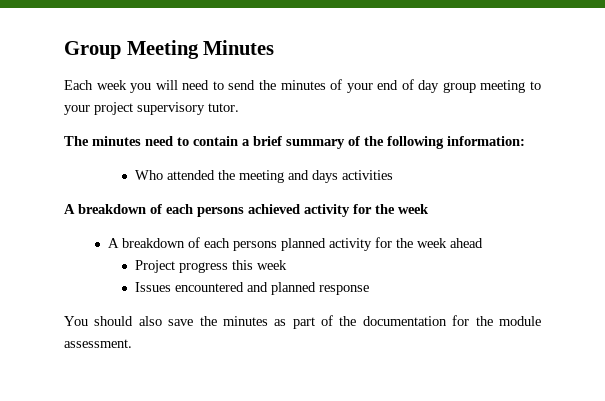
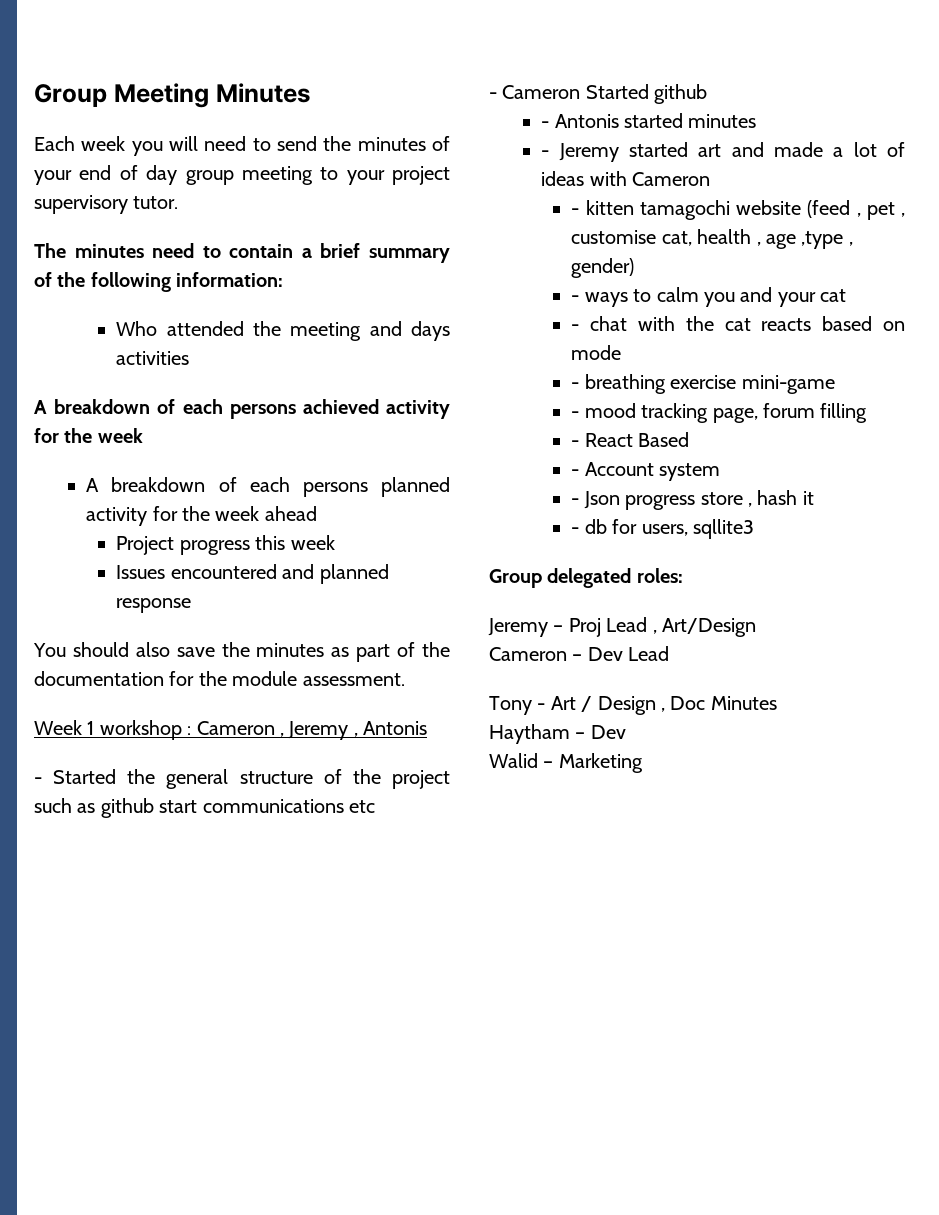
(132, 343) none -> [34,720,428,740] [34,769,451,789] [34,798,375,818] [489,84,708,104] [541,113,757,128] [541,142,905,162] [541,171,711,186] [571,200,905,220] [571,229,853,249] [571,258,635,278] [571,287,847,307] [571,316,905,331] [571,345,622,360] [571,374,835,394] [571,403,868,423] [571,432,690,447] [571,462,721,481] [571,490,814,510] [571,519,755,539] [489,568,683,588] [488,617,756,637] [489,646,670,661] [489,696,777,715] [489,724,626,744] [489,753,643,773] // Week 1 workshop : Cameron , Jeremy , Antonis // - Started the general structure of the project such as github start communications etc // - Cameron Started github // - Antonis started minutes // - Jeremy started art and made a lot of ideas with Cameron // - kitten tamagochi website (feed , pet , customise cat, health , age ,type , gender) // - ways to calm you and your cat // - chat with the cat reacts based on mode // - breathing exercise mini-game // - mood tracking page, forum filling // - React Based // - Account system // - Json progress store , hash it // - db for users, sqllite3 // Group delegated roles: // Jeremy – Proj Lead , Art/Design // Cameron – Dev Lead // Tony - Art / Design , Doc Minutes // Haytham – Dev // Walid – Marketing

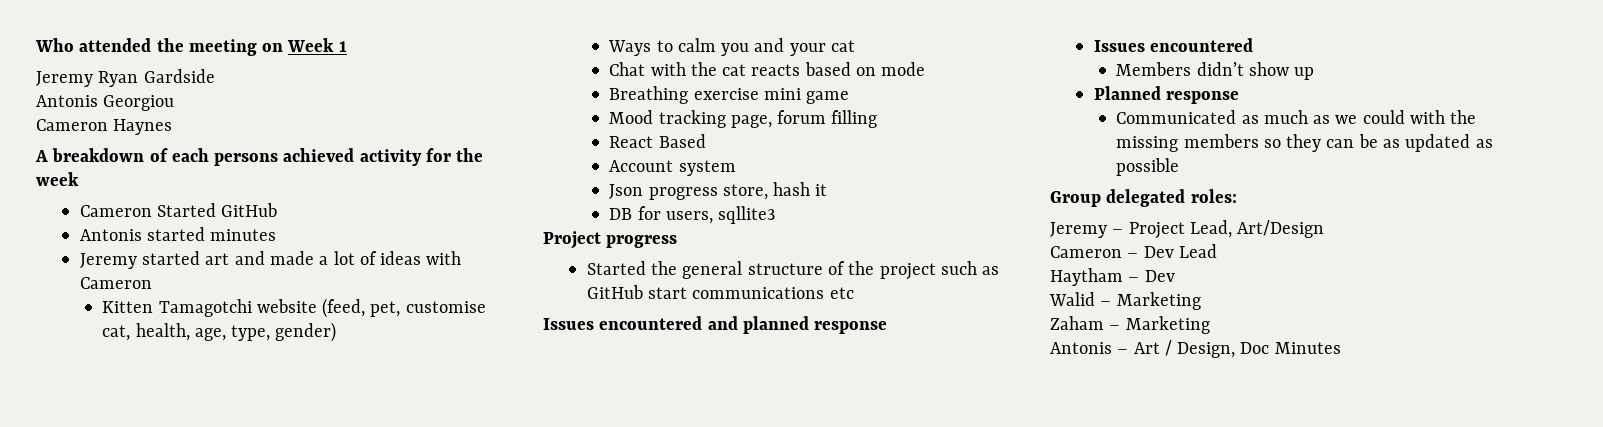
[34,83,310,108] [34,136,450,156] [34,165,450,185] [34,195,179,214] [34,243,450,263] [34,272,284,292] [116,321,450,341] [116,351,190,365] Group Meeting Minutes // Each week you will need to send the minutes of your end of day group meeting to your project supervisory tutor. // The minutes need to contain a brief summary of the following information: // Who attended the meeting and days activities -> [35,38,347,56] [36,69,215,87] [36,95,175,111] [36,119,173,135] Who attended the meeting on Week 1 // Jeremy Ryan Gardside // Antonis Georgiou // Cameron Haynes
[86,477,450,497] [86,506,317,526] [116,535,335,555] [116,564,389,584] [116,598,192,613] [33,642,450,662] [34,671,405,686] [34,720,428,740] [34,769,451,789] [34,798,375,818] [489,84,708,104] [541,121,550,128] A breakdown of each persons planned activity for the week ahead // Project progress this week // Issues encountered and planned response // You should also save the minutes as part of the documentation for the module assessment. // Week 1 workshop : Cameron , Jeremy , Antonis // - Started the general structure of the project such as github start communications etc // - Cameron Started github // - -> [79,203,278,217] Cameron Started GitHub //
[541,150,550,157] - -> (277, 235) none
[571,200,905,220] [571,229,853,249] - kitten tamagochi website (feed , pet , customise cat, health , age ,type , -> [102,298,486,318] [102,323,271,341] Kitten Tamagotchi website (feed, pet, customise cat, health, age, type,
[571,292,628,307] - ways -> [608,40,652,56] Ways
[571,316,628,331] - chat -> [609,62,646,76] Chat
[571,374,835,394] [571,403,636,418] - breathing exercise mini-game // - mood -> [609,86,850,104] [609,110,654,124] Breathing exercise mini game // Mood
[571,440,580,447] - -> (878, 119) none
[571,469,580,476] - -> (706, 141) none
[571,498,580,505] - -> (736, 168) none
[700,492,753,507] store , -> [722,184,768,200] store,
[571,519,607,534] - db -> [609,208,633,220] DB
(755, 529) none -> [543,231,678,249] [586,261,1000,280] [586,285,854,299] [543,316,888,334] [1093,38,1254,52] [1116,62,1315,80] [1093,86,1240,104] [1116,110,1477,124] [1116,134,1493,152] [1116,158,1180,176] // Project progress // Started the general structure of the project such as GitHub start communications etc // Issues encountered and planned response // Issues encountered // Members didn’t show up // Planned response // Communicated as much as we could with the missing members so they can be as updated as possible
[568,617,657,637] Proj Lead , -> [1128,220,1232,239] Project Lead,
[489,696,777,715] // Tony - Art / Design , Doc Minutes -> (1217, 251) none
(643, 763) none -> [1050,316,1210,334] [1050,340,1341,358] // Zaham – Marketing // Antonis – Art / Design, Doc Minutes

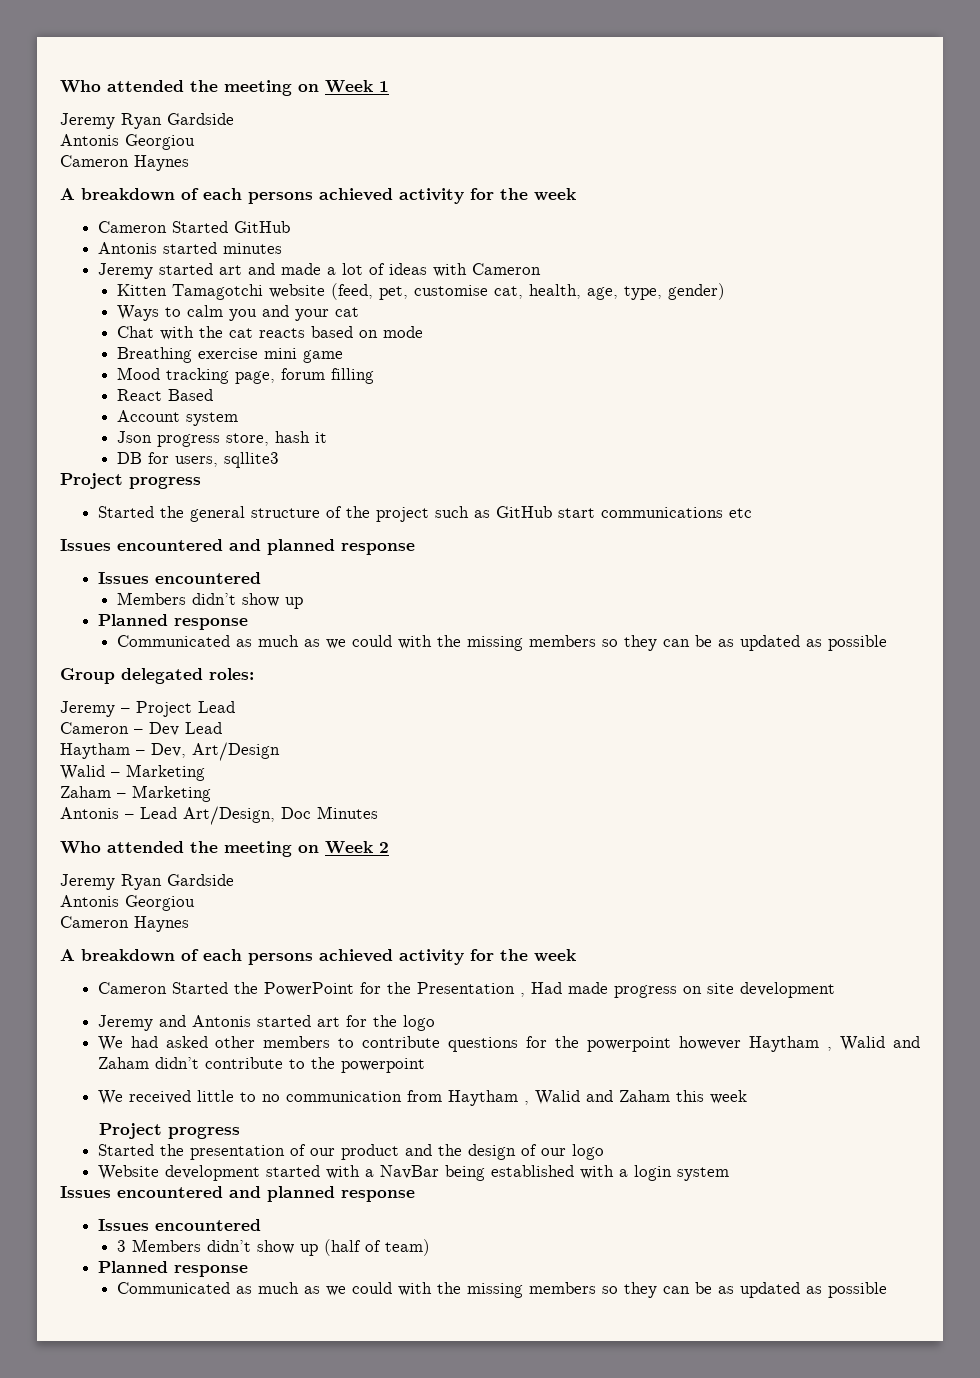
[1189,220,1325,238] Lead, Art/Design -> [198,701,235,713] Lead
[1144,270,1175,282] Dev -> [151,742,280,761] Dev, Art/Design
[1133,340,1236,358] Art / Design, -> [140,806,275,825] Lead Art/Design,
(1341, 348) none -> [60,841,389,857] [60,874,234,890] [60,895,195,911] [60,916,189,932] [60,949,576,965] [97,982,835,998] [97,1015,435,1031] [97,1036,920,1052] [97,1057,425,1073] [97,1090,747,1106] [98,1123,240,1139] [97,1144,604,1160] [97,1165,729,1181] [60,1186,415,1202] [97,1219,261,1231] [117,1239,431,1256] [97,1261,248,1277] [117,1282,888,1298] // Who attended the meeting on Week 2 // Jeremy Ryan Gardside // Antonis Georgiou // Cameron Haynes // A breakdown of each persons achieved activity for the week // Cameron Started the PowerPoint for the Presentation , Had made progress on site development // Jeremy and Antonis started art for the logo // We had asked other members to contribute questions for the powerpoint however Haytham , Walid and Zaham didn’t contribute to the powerpoint // We received little to no communication from Haytham , Walid and Zaham this week // Project progress // Started the presentation of our product and the design of our logo // Website development started with a NavBar being established with a login system // Issues encountered and planned response // Issues encountered // 3 Members didn’t show up (half of team) // Planned response // Communicated as much as we could with the missing members so they can be as updated as possible

